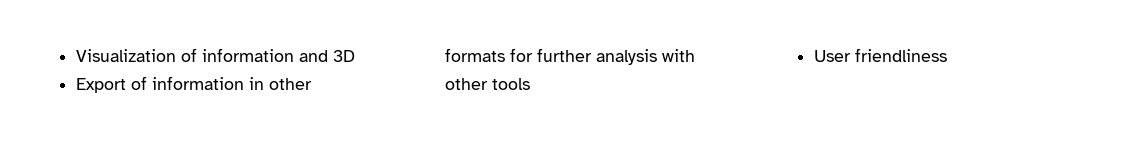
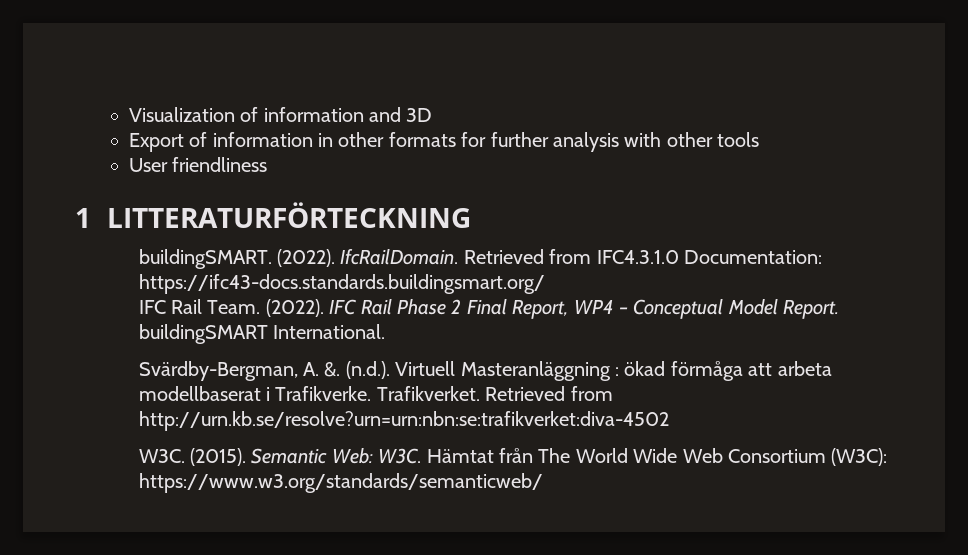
(948, 55) none -> [75,202,471,228] [138,249,823,269] [138,274,545,294] [138,299,840,319] [138,324,386,344] [138,361,832,381] [138,386,613,401] [138,411,669,431] [138,448,888,466] [138,473,543,493] // 1 LITTERATURFÖRTECKNING // buildingSMART. (2022). IfcRailDomain. Retrieved from IFC4.3.1.0 Documentation: https://ifc43-docs.standards.buildingsmart.org/ // IFC Rail Team. (2022). IFC Rail Phase 2 Final Report, WP4 – Conceptual Model Report. buildingSMART International. // Svärdby-Bergman, A. &. (n.d.). Virtuell Masteranläggning : ökad förmåga att arbeta modellbaserat i Trafikverke. Trafikverket. Retrieved from http://urn.kb.se/resolve?urn=urn:nbn:se:trafikverket:diva-4502 // W3C. (2015). Semantic Web: W3C. Hämtat från The World Wide Web Consortium (W3C): https://www.w3.org/standards/semanticweb/

